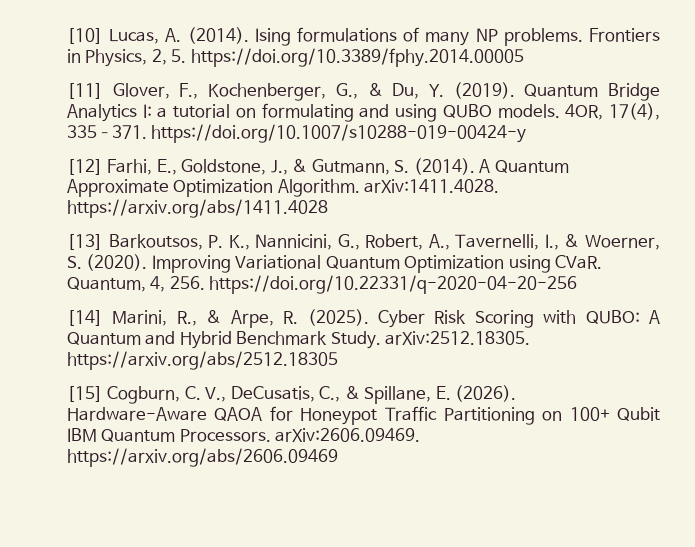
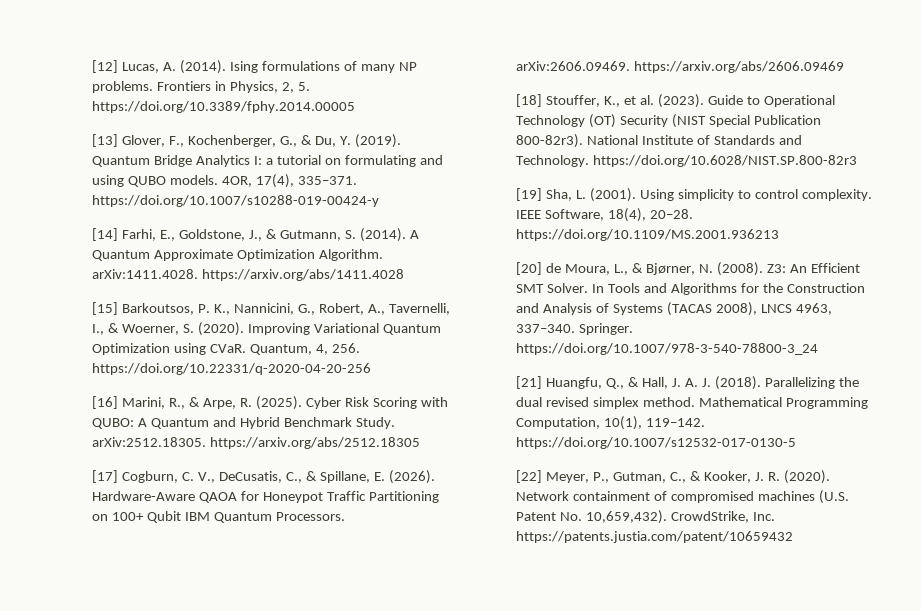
[66,28,103,44] [10] -> [92,60,119,73] [12]
[66,83,103,99] [11] -> [92,134,119,147] [13]
[66,159,103,175] [12] -> [92,228,119,241] [14]
[66,234,103,250] [13] -> [92,302,119,315] [15]
[66,310,103,326] [14] -> [92,396,119,409] [16]
[66,386,103,402] [15] -> [92,470,119,483] [17]
(338, 457) none -> [516,94,835,108] [516,114,821,128] [516,134,802,148] [516,155,858,167] [516,188,872,202] [516,208,694,222] [516,229,780,241] [516,262,860,276] [516,283,865,295] [516,302,832,316] [516,323,634,335] [516,343,819,355] [516,376,859,390] [516,397,868,409] [516,416,706,430] [516,437,797,449] [516,470,830,484] [516,490,849,504] [516,510,776,524] [516,531,794,543] // [18] Stouffer, K., et al. (2023). Guide to Operational Technology (OT) Security (NIST Special Publication 800-82r3). National Institute of Standards and Technology. https://doi.org/10.6028/NIST.SP.800-82r3 // [19] Sha, L. (2001). Using simplicity to control complexity. IEEE Software, 18(4), 20–28. https://doi.org/10.1109/MS.2001.936213 // [20] de Moura, L., & Bjørner, N. (2008). Z3: An Efficient SMT Solver. In Tools and Algorithms for the Construction and Analysis of Systems (TACAS 2008), LNCS 4963, 337–340. Springer. https://doi.org/10.1007/978-3-540-78800-3_24 // [21] Huangfu, Q., & Hall, J. A. J. (2018). Parallelizing the dual revised simplex method. Mathematical Programming Computation, 10(1), 119–142. https://doi.org/10.1007/s12532-017-0130-5 // [22] Meyer, P., Gutman, C., & Kooker, J. R. (2020). Network containment of compromised machines (U.S. Patent No. 10,659,432). CrowdStrike, Inc. https://patents.justia.com/patent/10659432

